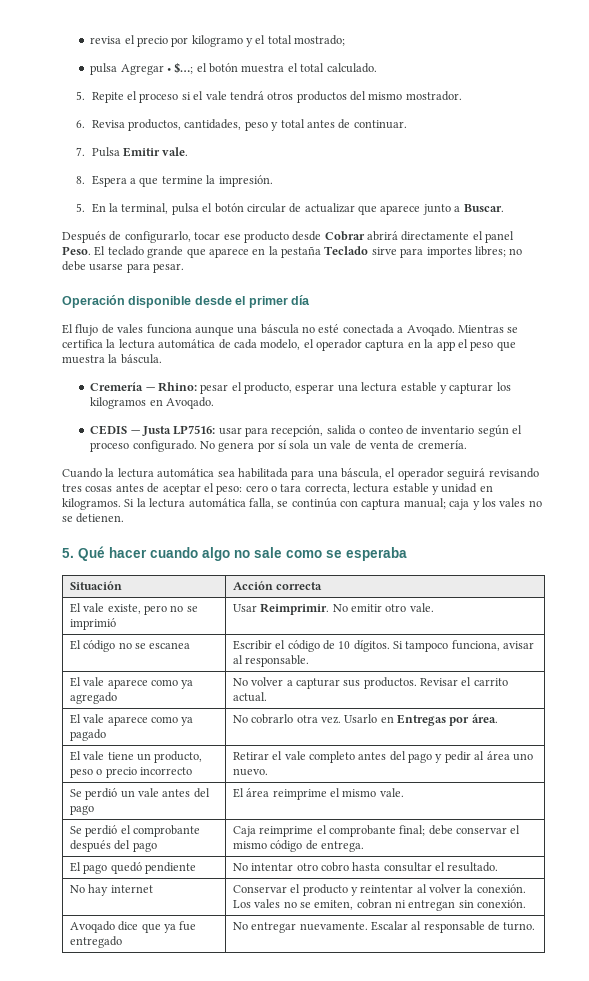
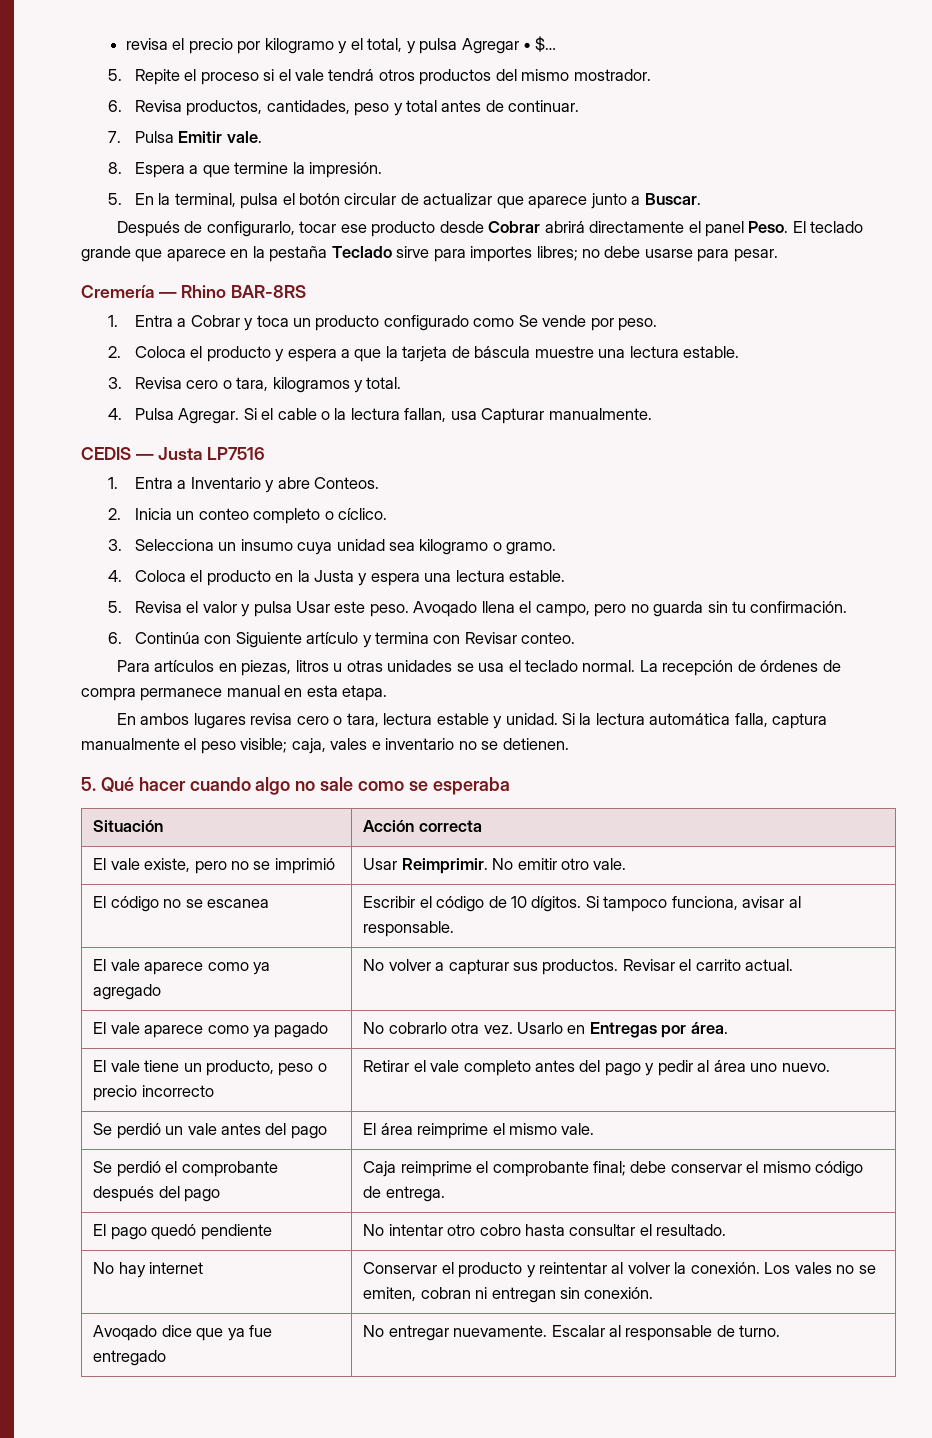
[267,35,346,46] total mostrado; // -> [367,38,416,54] total, y
[174,62,377,74] $…; el botón muestra el total calculado. -> [535,36,557,52] $…
[62,295,310,308] [62,324,519,336] [62,339,516,351] [62,354,162,364] [90,382,511,394] [90,397,214,409] [90,424,522,437] [90,440,467,452] [62,468,539,480] [62,483,493,495] [62,498,121,510] Operación disponible desde el primer día // El flujo de vales funciona aunque una báscula no esté conectada a Avoqado. Mientras se certifica la lectura automática de cada modelo, el operador captura en la app el peso que muestra la báscula. // Cremería — Rhino: pesar el producto, esperar una lectura estable y capturar los kilogramos en Avoqado. // CEDIS — Justa LP7516: usar para recepción, salida o conteo de inventario según el proceso configurado. No genera por sí sola un vale de venta de cremería. // Cuando la lectura automática sea habilitada para una báscula, el operador seguirá revisando tres cosas antes de aceptar el peso: cero o tara correcta, lectura estable y unidad en kilogramos. -> [81,285,307,298] [107,315,658,331] [107,346,740,362] [107,377,402,393] [107,408,652,424] [81,447,266,460] [107,477,380,493] [107,508,388,524] [107,539,557,555] [107,570,566,586] [107,601,848,617] [107,632,576,648] [116,660,841,676] [81,685,388,701] [116,713,558,729] Cremería — Rhino BAR-8RS // 1. Entra a Cobrar y toca un producto configurado como Se vende por peso. // 2. Coloca el producto y espera a que la tarjeta de báscula muestre una lectura estable. // 3. Revisa cero o tara, kilogramos y total. // 4. Pulsa Agregar. Si el cable o la lectura fallan, usa Capturar manualmente. // CEDIS — Justa LP7516 // 1. Entra a Inventario y abre Conteos. // 2. Inicia un conteo completo o cíclico. // 3. Selecciona un insumo cuya unidad sea kilogramo o gramo. // 4. Coloca el producto en la Justa y espera una lectura estable. // 5. Revisa el valor y pulsa Usar este peso. Avoqado llena el campo, pero no guarda sin tu confirmación. // 6. Continúa con Siguiente artículo y termina con Revisar conteo. // Para artículos en piezas, litros u otras unidades se usa el teclado normal. La recepción de órdenes de compra permanece manual en esta etapa. // En ambos lugares revisa cero o tara, lectura estable y unidad.
[277,497,526,510] se continúa con captura manual; caja y los vales -> [772,713,828,729] [81,738,455,754] captura manualmente el peso visible; caja, vales e inventario

